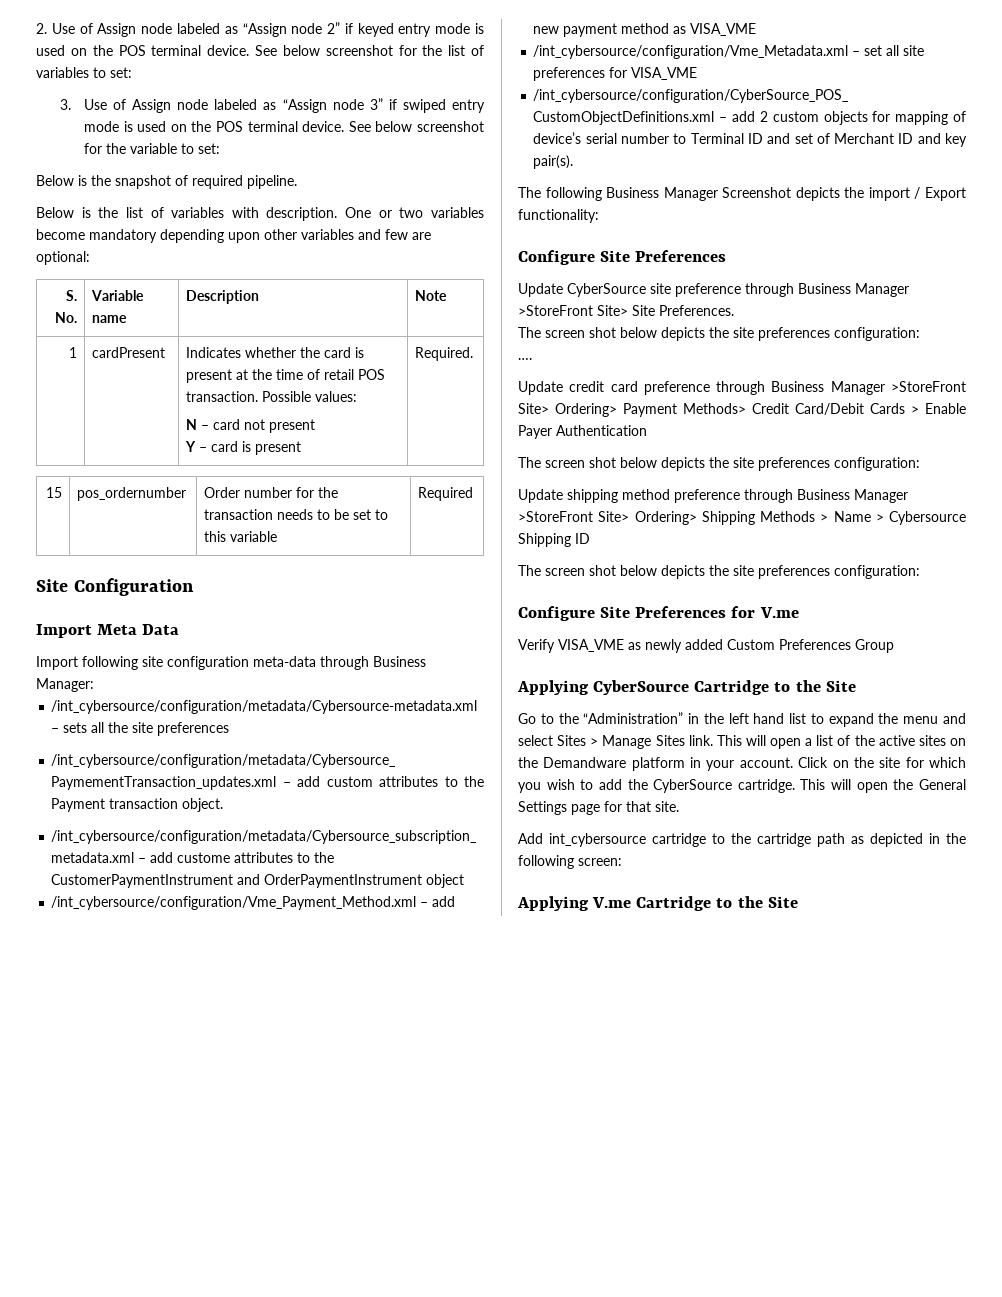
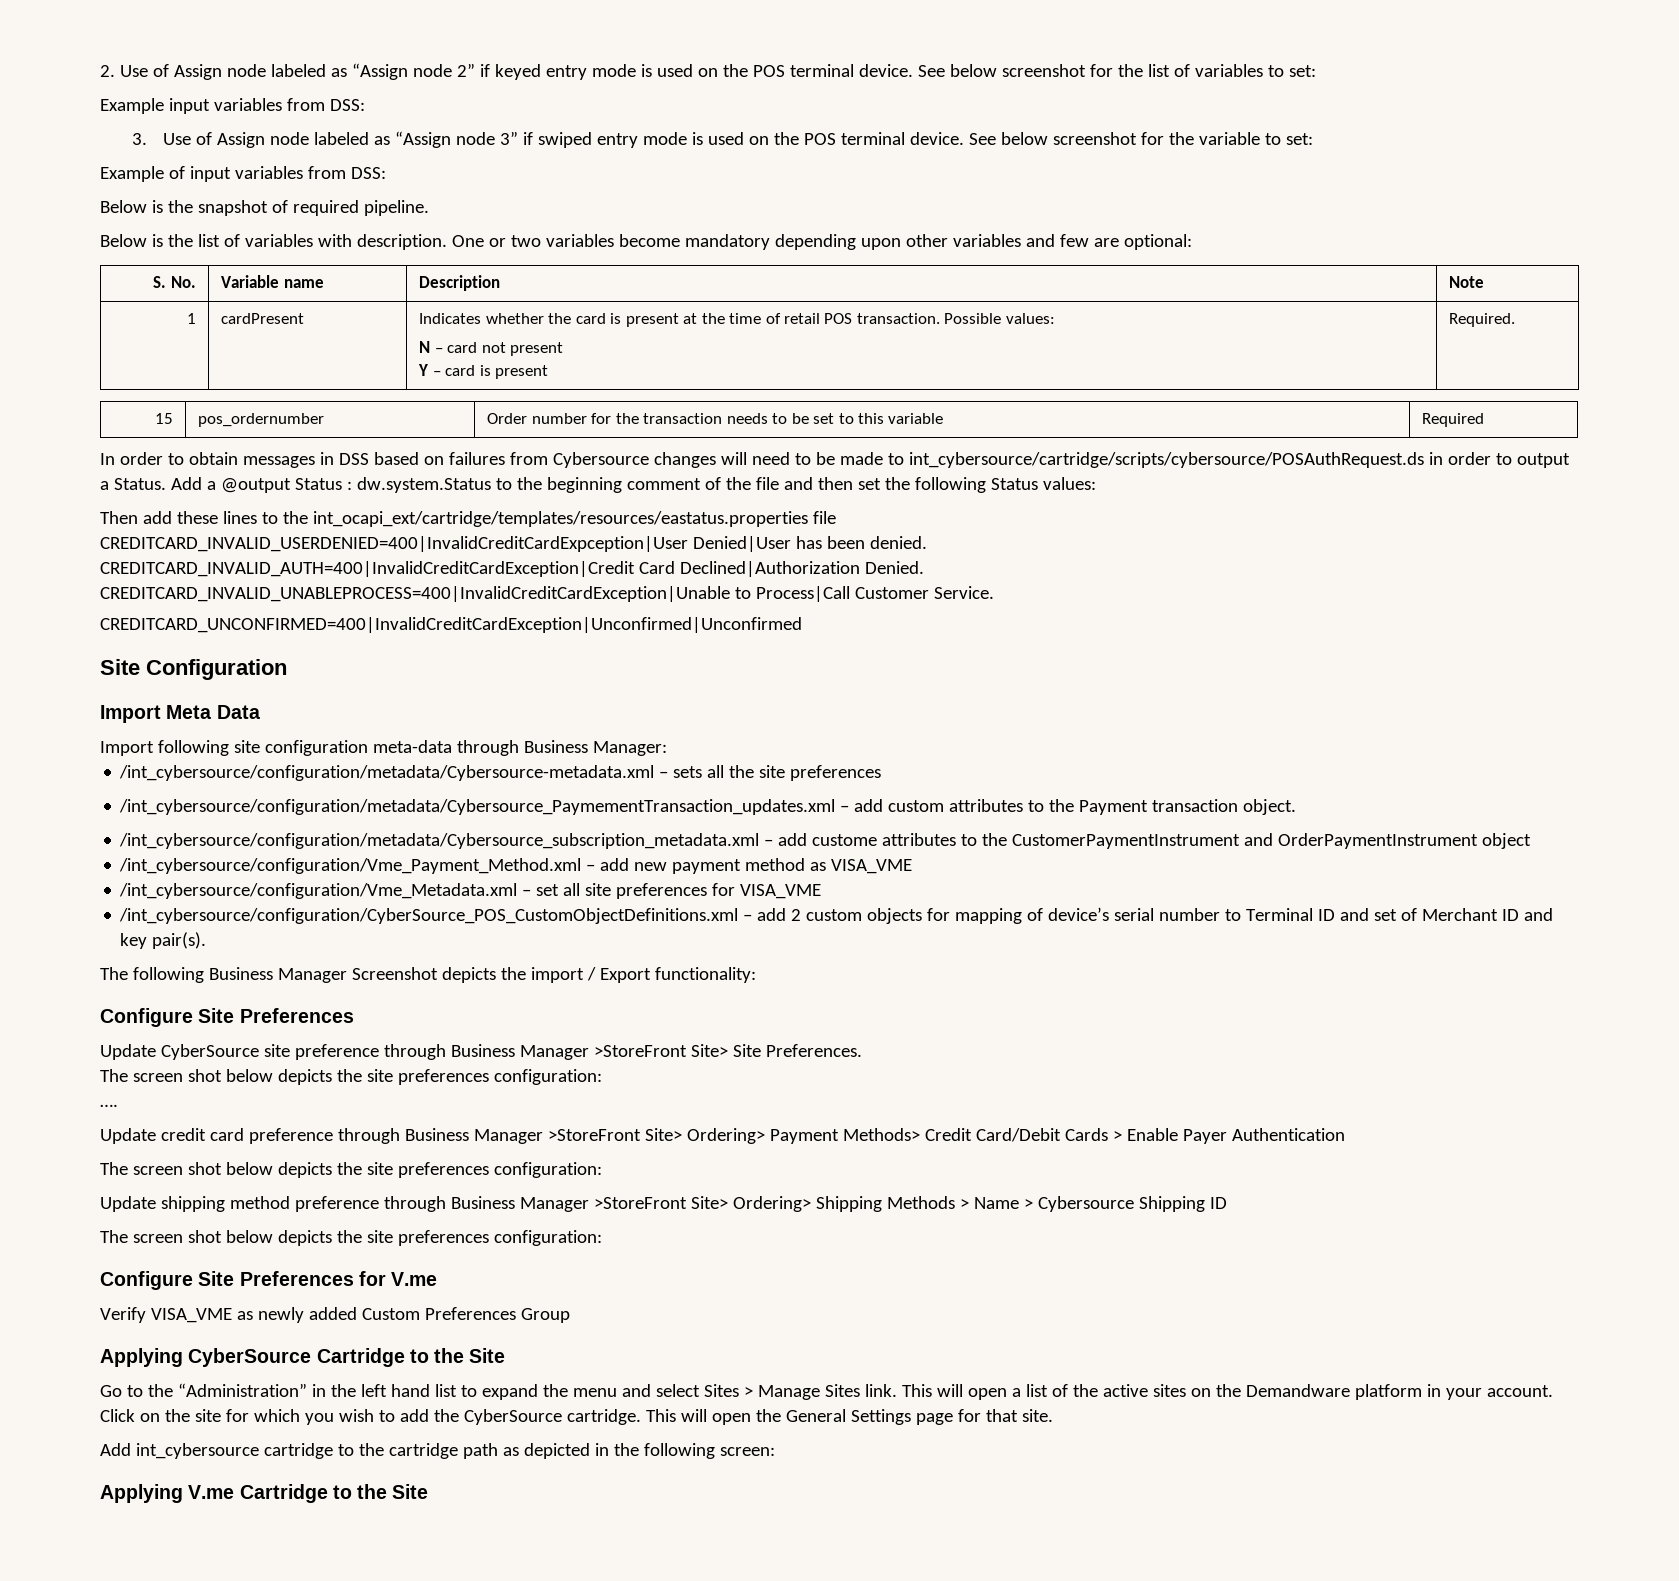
(132, 72) none -> [100,98,365,114] // Example input variables from DSS:
(221, 148) none -> [100,166,386,182] // Example of input variables from DSS:
(474, 494) none -> [100,452,1570,468] [100,477,1096,493] [100,511,836,527] [100,536,927,552] [100,561,924,577] [100,586,994,602] [100,617,802,633] // In order to obtain messages in DSS based on failures from Cybersource changes will need to be made to int_cybersource/cartridge/scripts/cybersource/POSAuthRequest.ds in order to output a Status. Add a @output Status : dw.system.Status to the beginning comment of the file and then set the following Status values: // Then add these lines to the int_ocapi_ext/cartridge/templates/resources/eastatus.properties file // CREDITCARD_INVALID_USERDENIED=400|InvalidCreditCardExpception|User Denied|User has been denied. // CREDITCARD_INVALID_AUTH=400|InvalidCreditCardException|Credit Card Declined|Authorization Denied. // CREDITCARD_INVALID_UNABLEPROCESS=400|InvalidCreditCardException|Unable to Process|Call Customer Service. // CREDITCARD_UNCONFIRMED=400|InvalidCreditCardException|Unconfirmed|Unconfirmed

